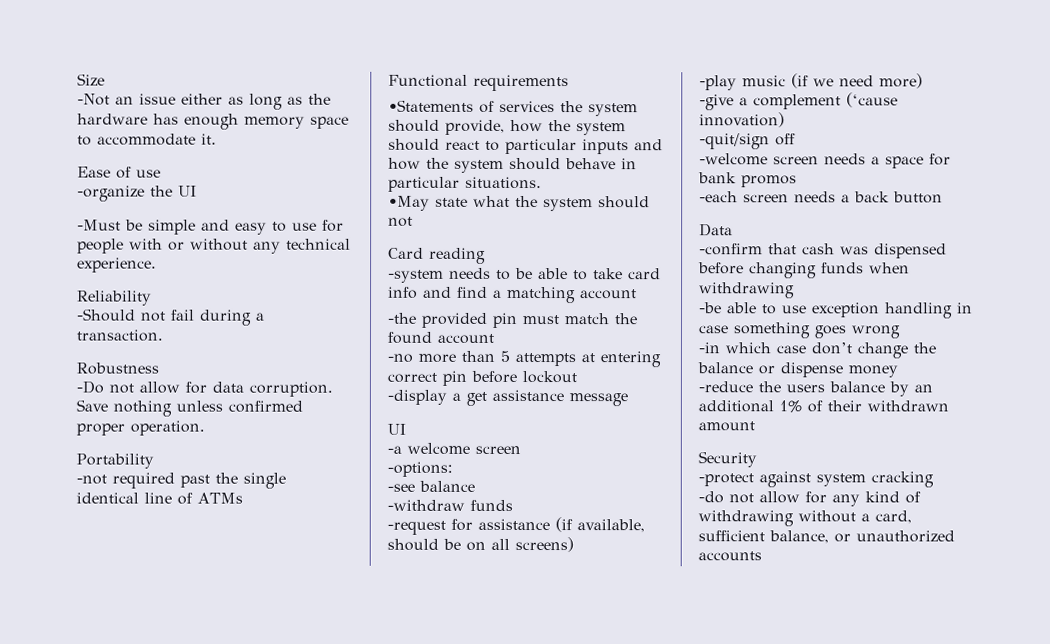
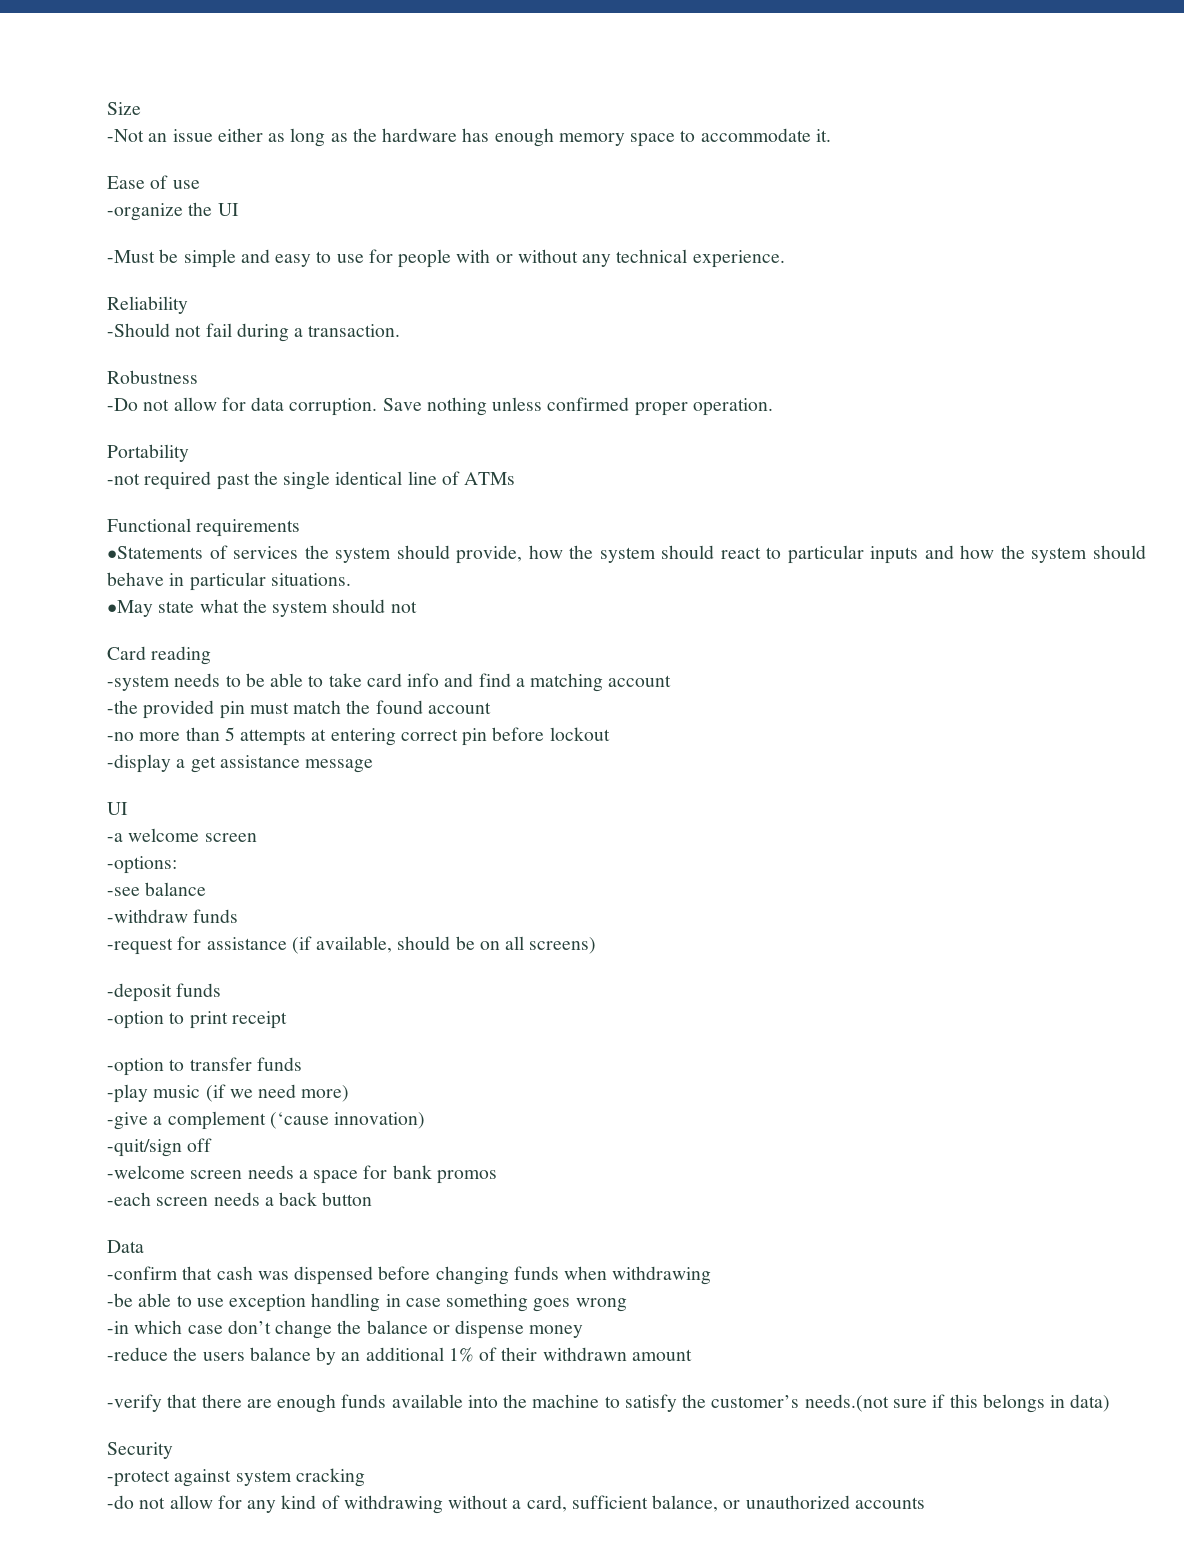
(574, 544) none -> [107,983,222,1002] [107,1011,287,1029] [107,1057,302,1076] // -deposit funds // -option to print receipt // -option to transfer funds
(755, 426) none -> [107,1394,1111,1413] // -verify that there are enough funds available into the machine to satisfy the customer’s needs.(not sure if this belongs in data)

